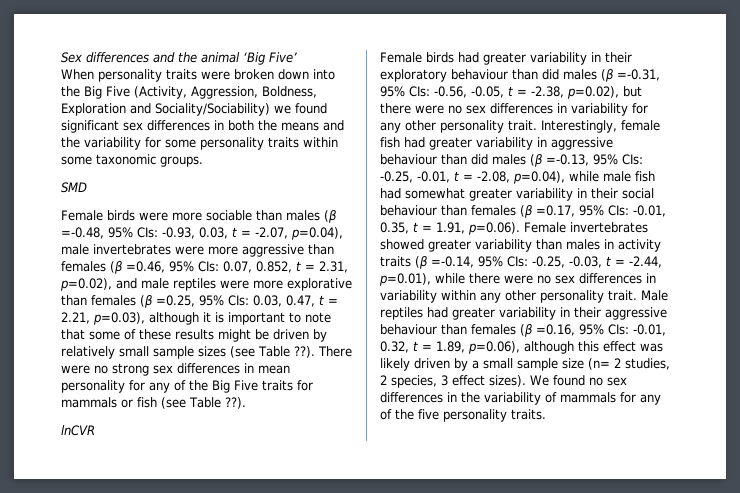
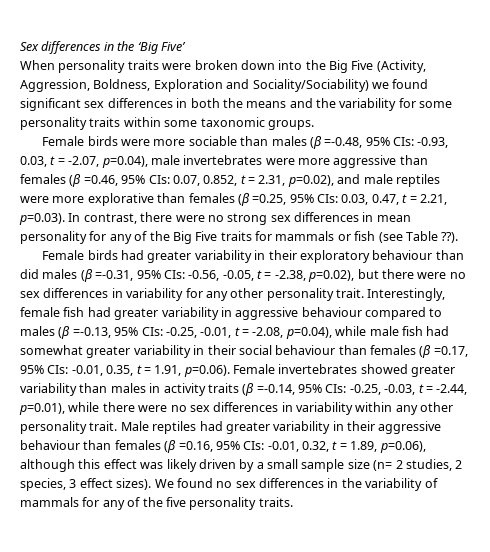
[153,52,240,63] and the animal -> [103,41,135,51] in the
[61,182,87,193] // SMD -> (314, 125) none
[93,312,331,325] [61,329,327,342] [61,346,352,359] p=0.03), although it is important to note that some of these results might be driven by relatively small sample sizes (see Table ??). There -> [19,212,173,225] p=0.03). In contrast, there
[61,425,95,436] // lnCVR -> (459, 237) none
[441,154,488,165] than did -> [365,307,443,320] compared to

